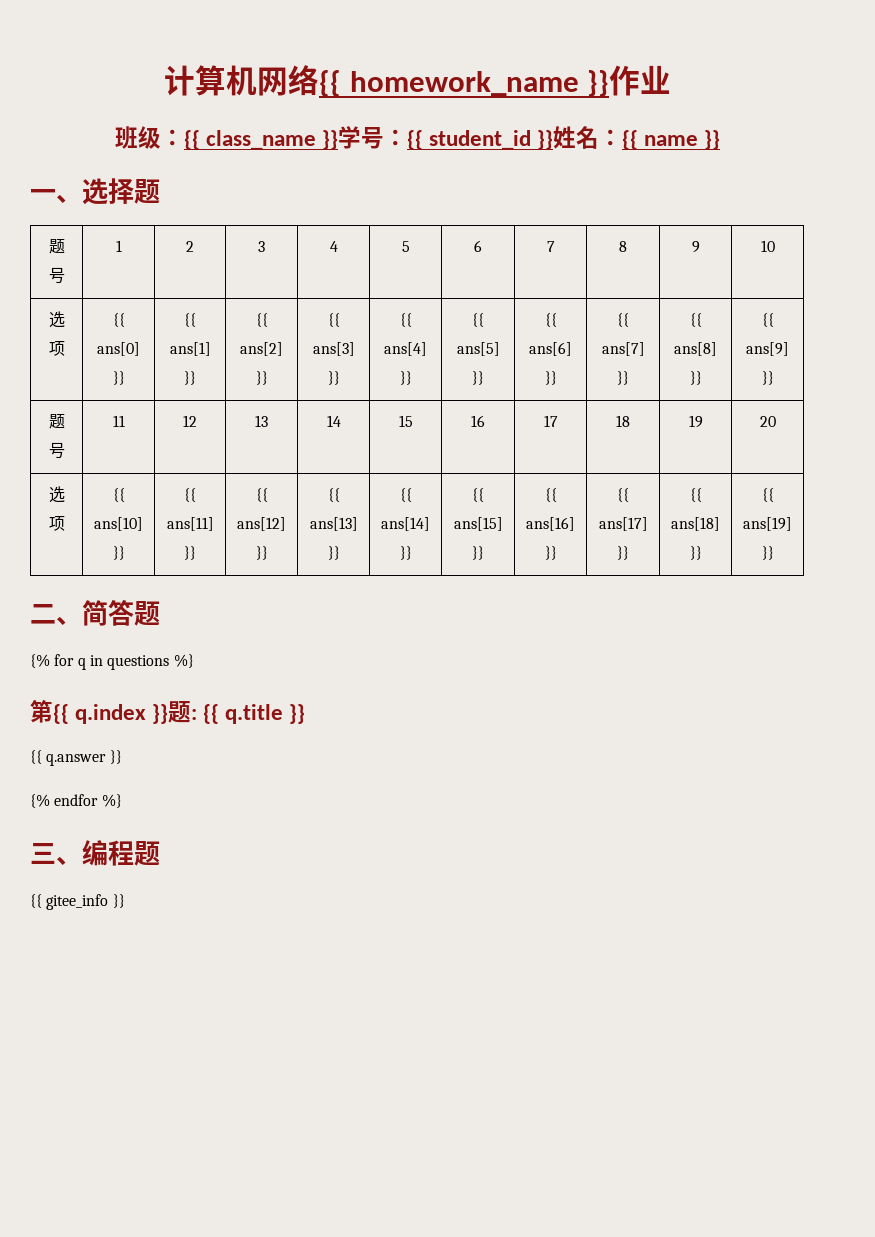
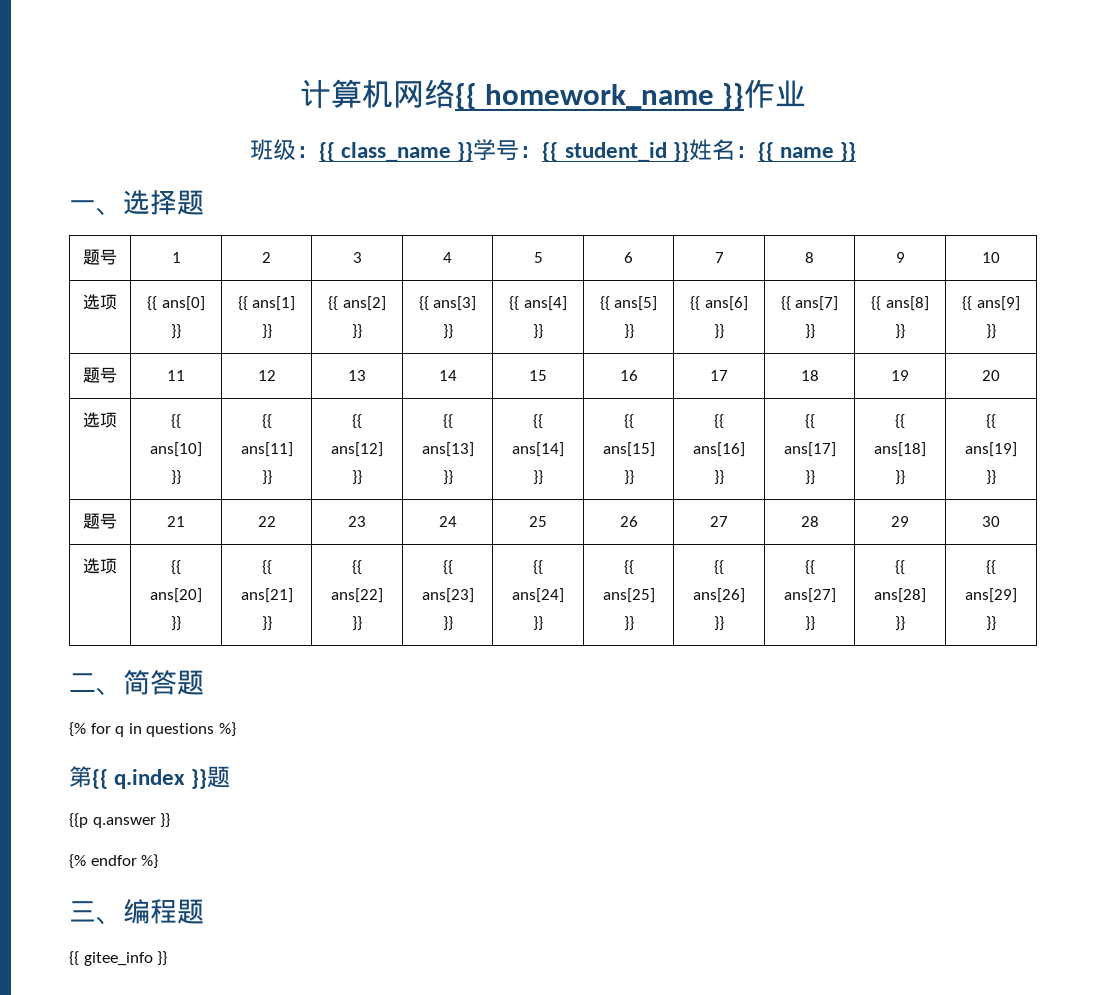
(774, 553) none -> [83,513,117,529] [167,516,185,527] [257,516,276,527] [348,516,366,527] [438,516,457,527] [529,516,547,527] [619,516,638,527] [710,516,728,527] [800,516,819,527] [891,516,909,527] [982,516,1000,527] [83,558,117,574] [171,560,181,575] [150,588,202,603] [171,616,181,631] [261,560,272,575] [240,588,293,603] [261,616,272,631] [352,560,362,575] [331,588,383,603] [352,616,362,631] [442,560,453,575] [421,588,474,603] [442,616,453,631] [533,560,543,575] [512,588,564,603] [533,616,543,631] [623,560,634,575] [602,588,655,603] [623,616,634,631] [714,560,724,575] [693,588,745,603] [714,616,724,631] [804,560,815,575] [783,588,836,603] [804,616,815,631] [895,560,905,575] [874,588,926,603] [895,616,905,631] [986,560,996,575] [965,588,1017,603] [986,616,996,631] // 题号 | 21 | 22 | 23 | 24 | 25 | 26 | 27 | 28 | 29 | 30 // 选项 | {{ ans[20] }} | {{ ans[21] }} | {{ ans[22] }} | {{ ans[23] }} | {{ ans[24] }} | {{ ans[25] }} | {{ ans[26] }} | {{ ans[27] }} | {{ ans[28] }} | {{ ans[29] }}
[191,704,306,724] [30,750,42,764] : {{ q.title }} // {{ -> [69,813,88,828] // {{p

